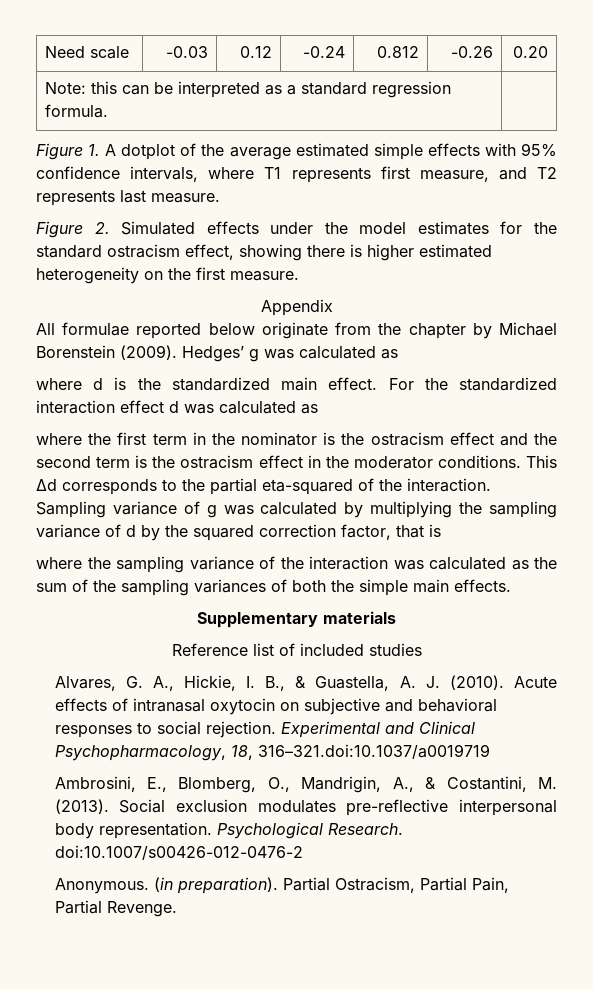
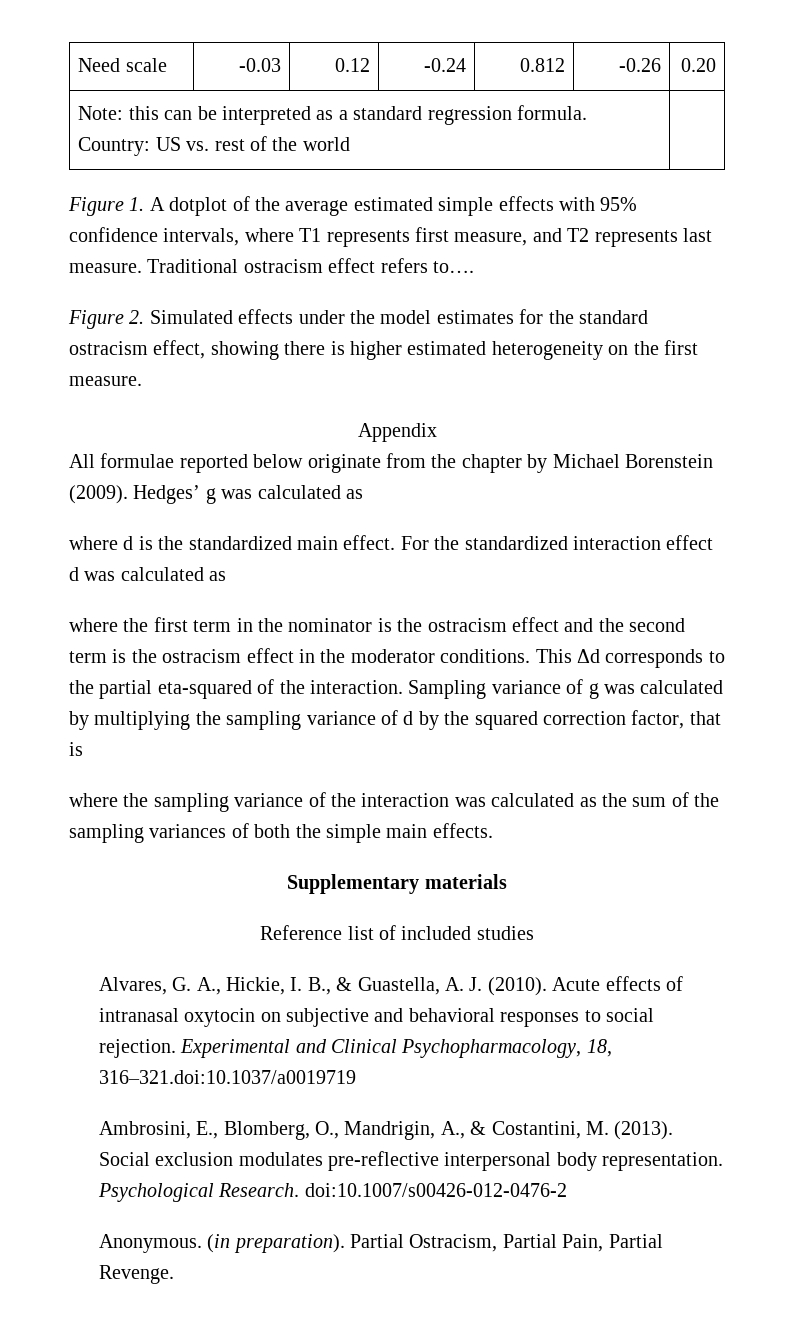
(109, 111) none -> [78,136,350,156] Country: US vs. rest of the world
(220, 198) none -> [147,258,474,273] Traditional ostracism effect refers to….

